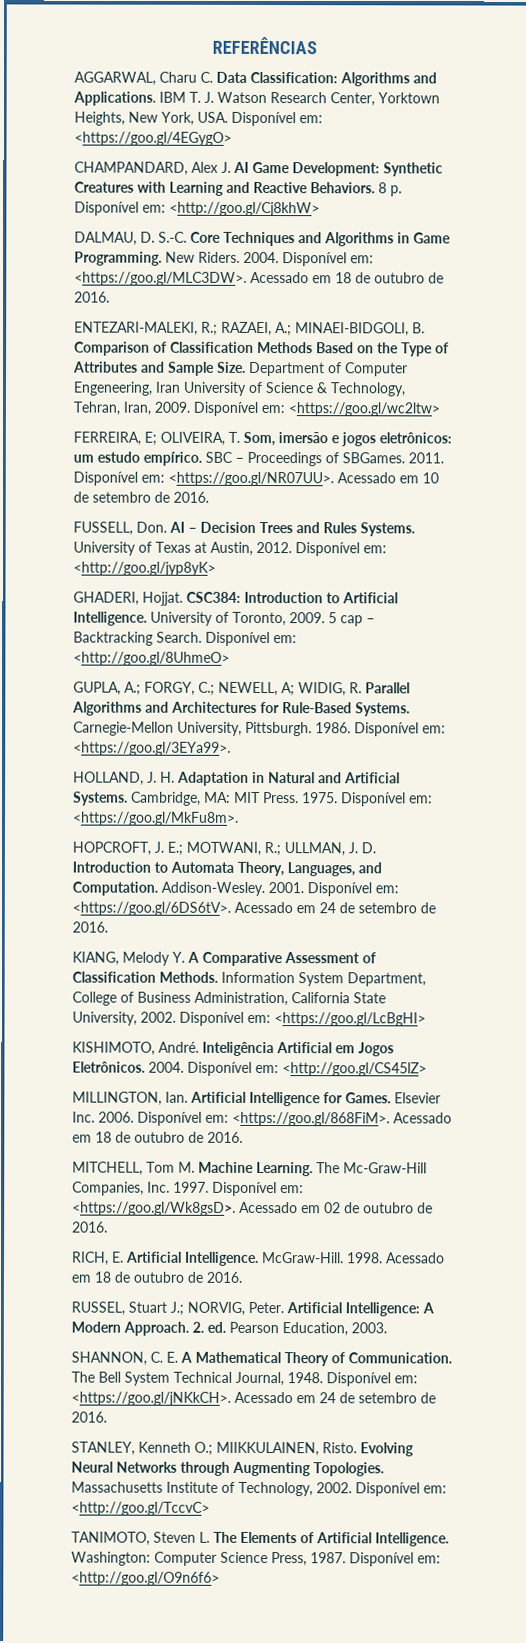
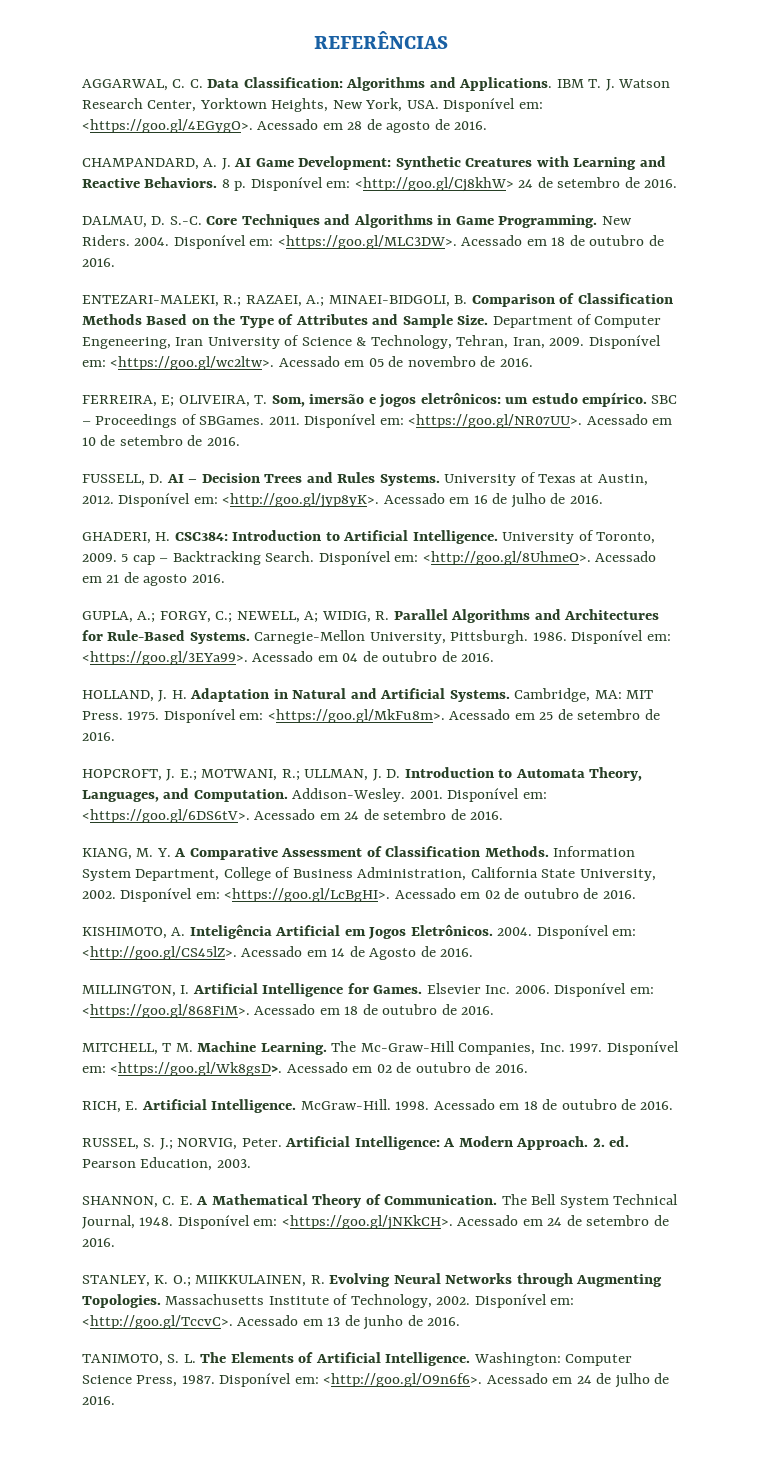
[159,71,197,83] Charu -> [172,79,186,88] C.
[74,131,232,146] <https://goo.gl/4EGygO> -> [82,119,488,133] <https://goo.gl/4EGygO>. Acessado em 28 de agosto de 2016.
[191,161,218,173] Alex -> [203,158,218,167] A.
(320, 209) none -> [518,177,678,188] 24 de setembro de 2016.
[288,402,440,417] <https://goo.gl/wc2ltw> -> [110,356,533,370] <https://goo.gl/wc2ltw>. Acessado em 05 de novembro de 2016.
[136,521,167,533] Don. -> [149,474,164,483] D.
[73,561,216,576] <http://goo.gl/jyp8yK> -> [222,493,603,508] <http://goo.gl/jyp8yK>. Acessado em 16 de julho de 2016.
[142,591,183,606] Hojjat. -> [155,532,171,541] H.
[73,651,230,666] <http://goo.gl/8UhmeO> -> [422,551,657,565] [82,572,225,586] <http://goo.gl/8UhmeO>. Acessado em 21 de agosto 2016.
(231, 748) none -> [252,651,495,662] Acessado em 04 de outubro de 2016.
(239, 818) none -> [449,709,660,720] [82,732,115,741] Acessado em 25 de setembro de 2016.
[122,951,170,966] Melody -> [136,848,154,857] M.
[274,1012,426,1027] <https://goo.gl/LcBgHI> -> [224,888,636,902] <https://goo.gl/LcBgHI>. Acessado em 02 de outubro de 2016.
[158,1041,199,1053] André. -> [171,927,186,936] A.
[282,1062,427,1077] <http://goo.gl/CS45lZ> -> [82,946,474,960] <http://goo.gl/CS45lZ>. Acessado em 14 de Agosto de 2016.
[165,1091,188,1103] Ian. -> [180,985,190,994] I.
[146,1161,175,1173] Tom -> [162,1043,172,1052] T
[128,1301,167,1313] Stuart -> [143,1138,156,1147] S.
[138,1441,191,1453] Kenneth -> [154,1275,169,1284] K.
[322,1442,357,1454] Risto. -> [310,1275,325,1284] R.
[71,1501,210,1516] <http://goo.gl/TccvC> -> [82,1315,461,1330] <http://goo.gl/TccvC>. Acessado em 13 de junho de 2016.
[153,1531,196,1543] Steven -> [167,1354,180,1363] S.
[71,1571,220,1586] <http://goo.gl/O9n6f6> -> [323,1373,670,1388] [82,1396,115,1405] <http://goo.gl/O9n6f6>. Acessado em 24 de julho de 2016.

